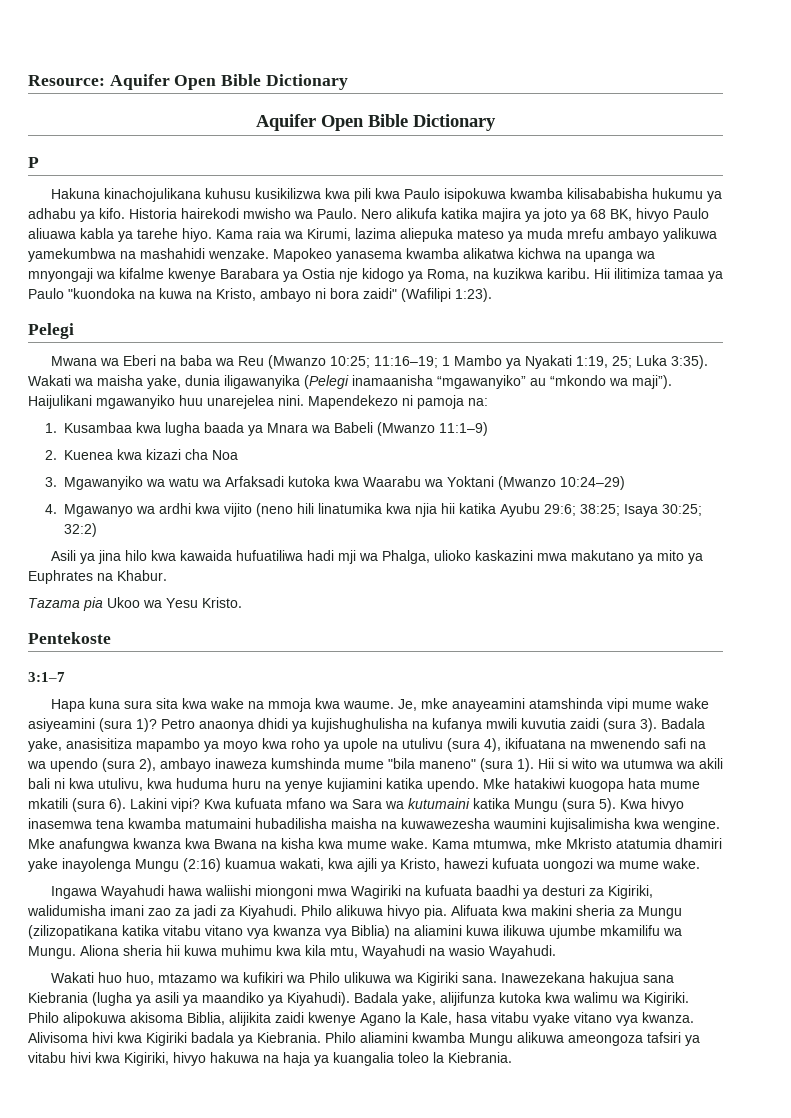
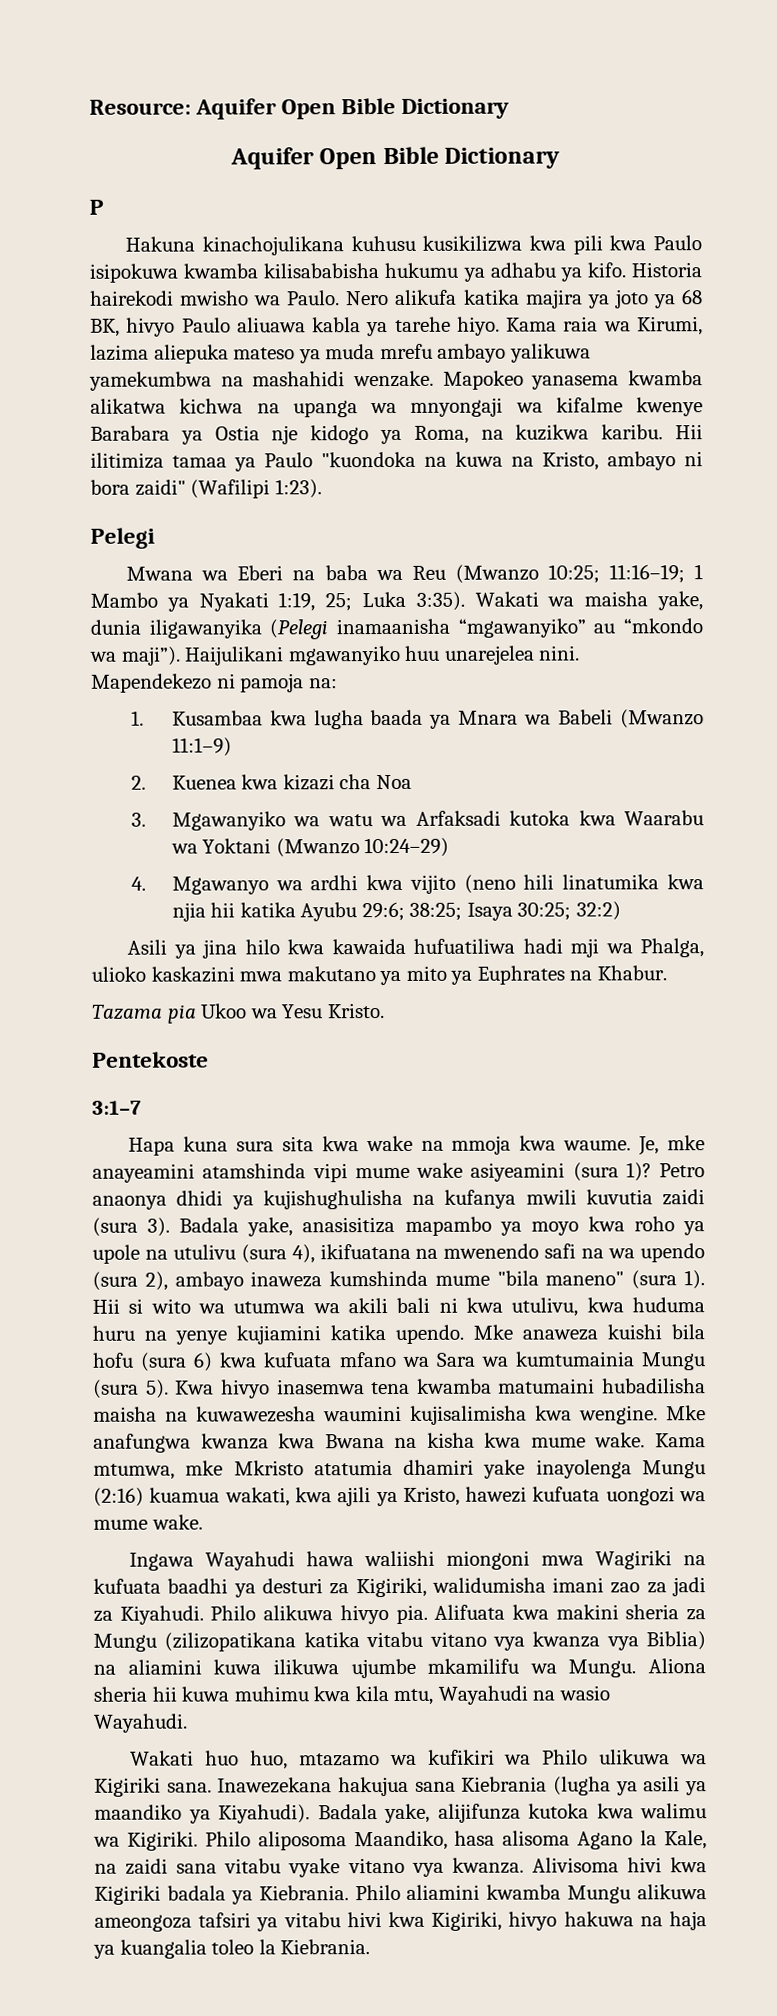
[514,778,700,792] [28,798,231,812] hatakiwi kuogopa hata mume mkatili (sura 6). Lakini vipi? Kwa -> [522,1324,705,1341] [92,1352,258,1372] anaweza kuishi bila hofu (sura 6) kwa
[408,798,510,809] kutumaini katika -> [514,1351,635,1367] kumtumainia
[63,1012,487,1026] alipokuwa akisoma Biblia, alijikita zaidi kwenye Agano la Kale, hasa -> [257,1830,708,1851] [94,1858,218,1875] aliposoma Maandiko, hasa alisoma Agano la Kale, na zaidi sana

